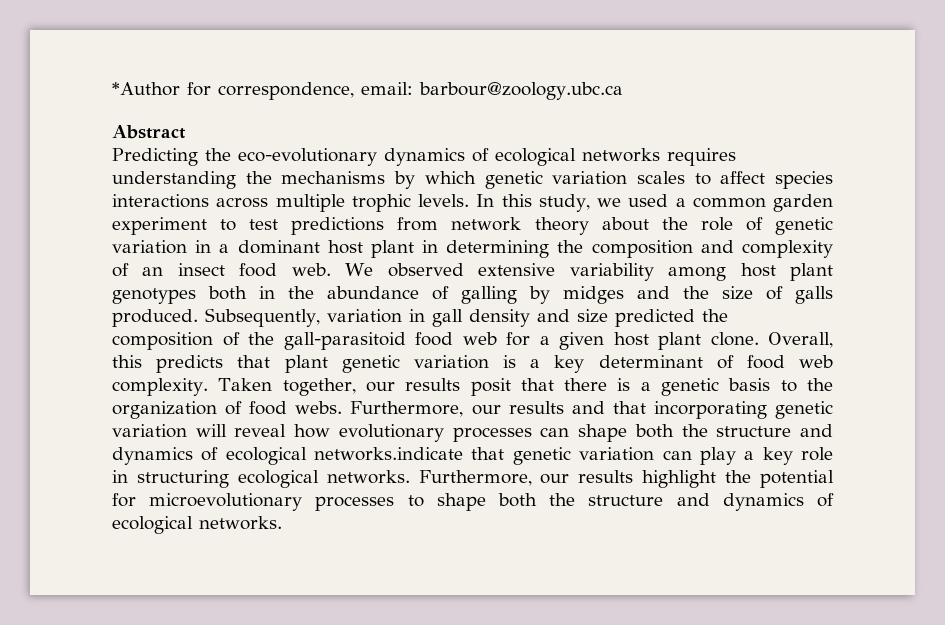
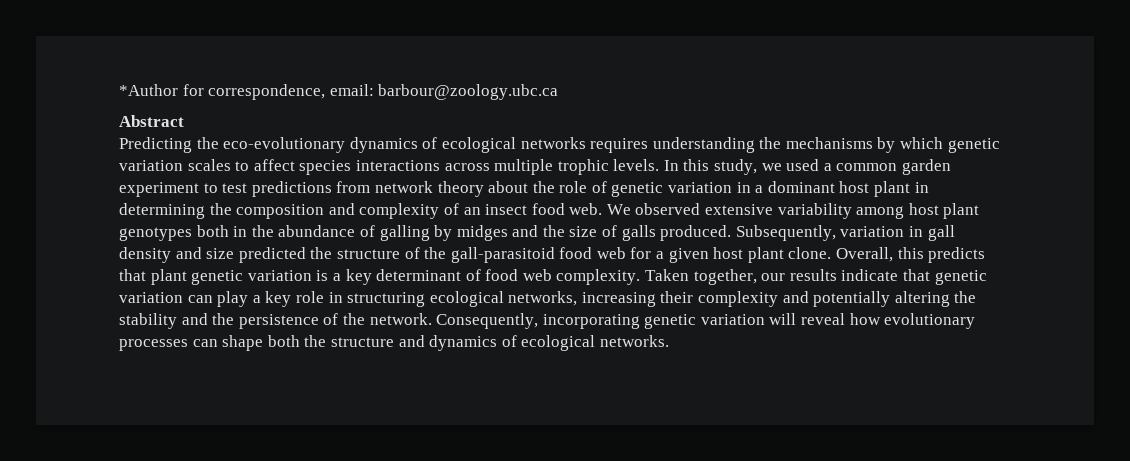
[112,332,213,350] composition -> [336,249,400,259] structure
[470,378,833,396] [112,401,646,419] posit that there is a genetic basis to the organization of food webs. Furthermore, our results and that -> [841,269,987,285] [119,291,977,307] [119,313,539,329] indicate that genetic variation can play a key role in structuring ecological networks, increasing their complexity and potentially altering the stability and the persistence of the network. Consequently,
[314,447,834,465] [112,470,835,488] [112,493,834,511] [112,516,193,534] networks.indicate that genetic variation can play a key role in structuring ecological networks. Furthermore, our results highlight the potential for microevolutionary processes to shape both the structure and dynamics of ecological -> (596, 343) none

